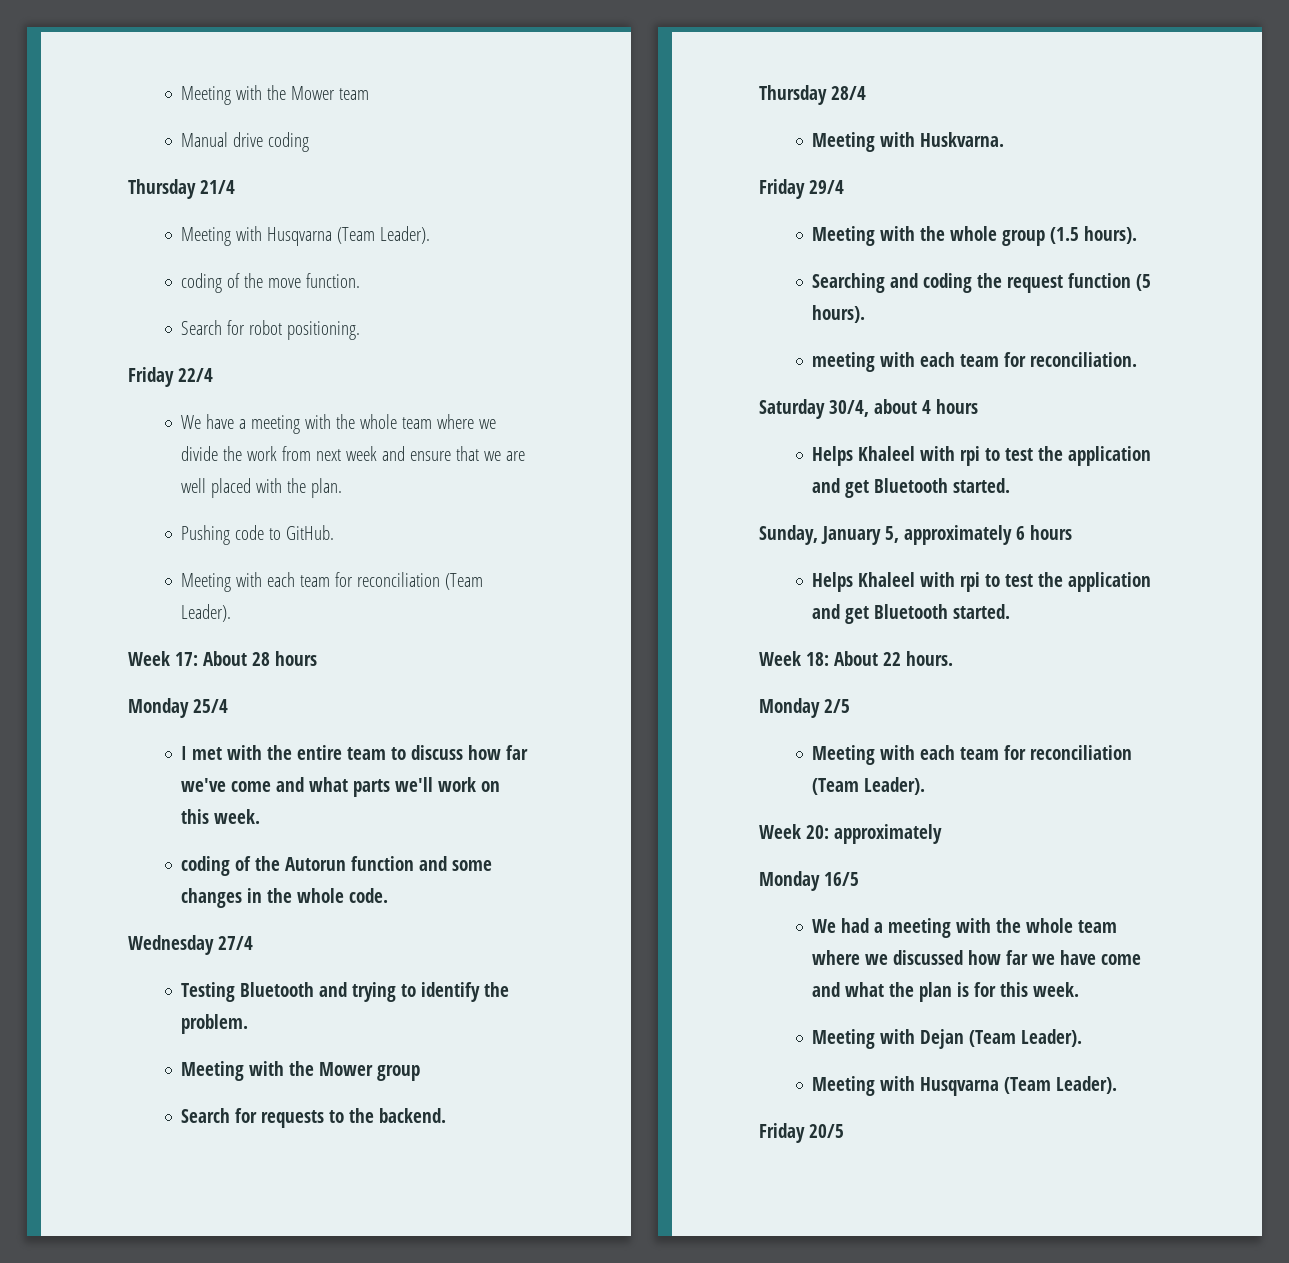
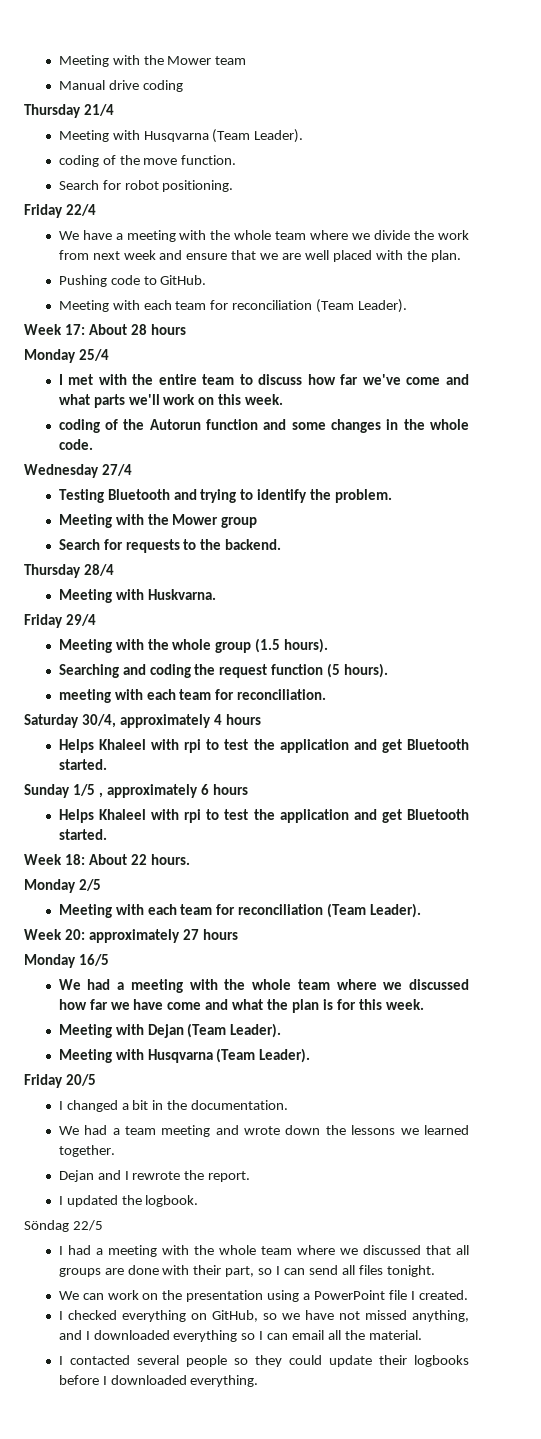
[873,399,917,414] about -> [119,714,211,728] approximately
[759,525,899,545] Sunday, January 5, -> [24,784,103,798] Sunday 1/5 ,
(942, 834) none -> [182,929,238,940] 27 hours
(844, 1131) none -> [58,1100,289,1112] [58,1125,469,1137] [58,1145,115,1157] [58,1170,251,1182] [58,1195,199,1207] [24,1220,103,1232] [58,1245,469,1257] [58,1265,435,1277] [58,1290,468,1302] [58,1310,470,1322] [58,1330,422,1342] [58,1355,469,1367] [58,1375,259,1387] // I changed a bit in the documentation. // We had a team meeting and wrote down the lessons we learned together. // Dejan and I rewrote the report. // I updated the logbook. // Söndag 22/5 // I had a meeting with the whole team where we discussed that all groups are done with their part, so I can send all files tonight. // We can work on the presentation using a PowerPoint file I created. // I checked everything on GitHub, so we have not missed anything, and I downloaded everything so I can email all the material. // I contacted several people so they could update their logbooks before I downloaded everything.

